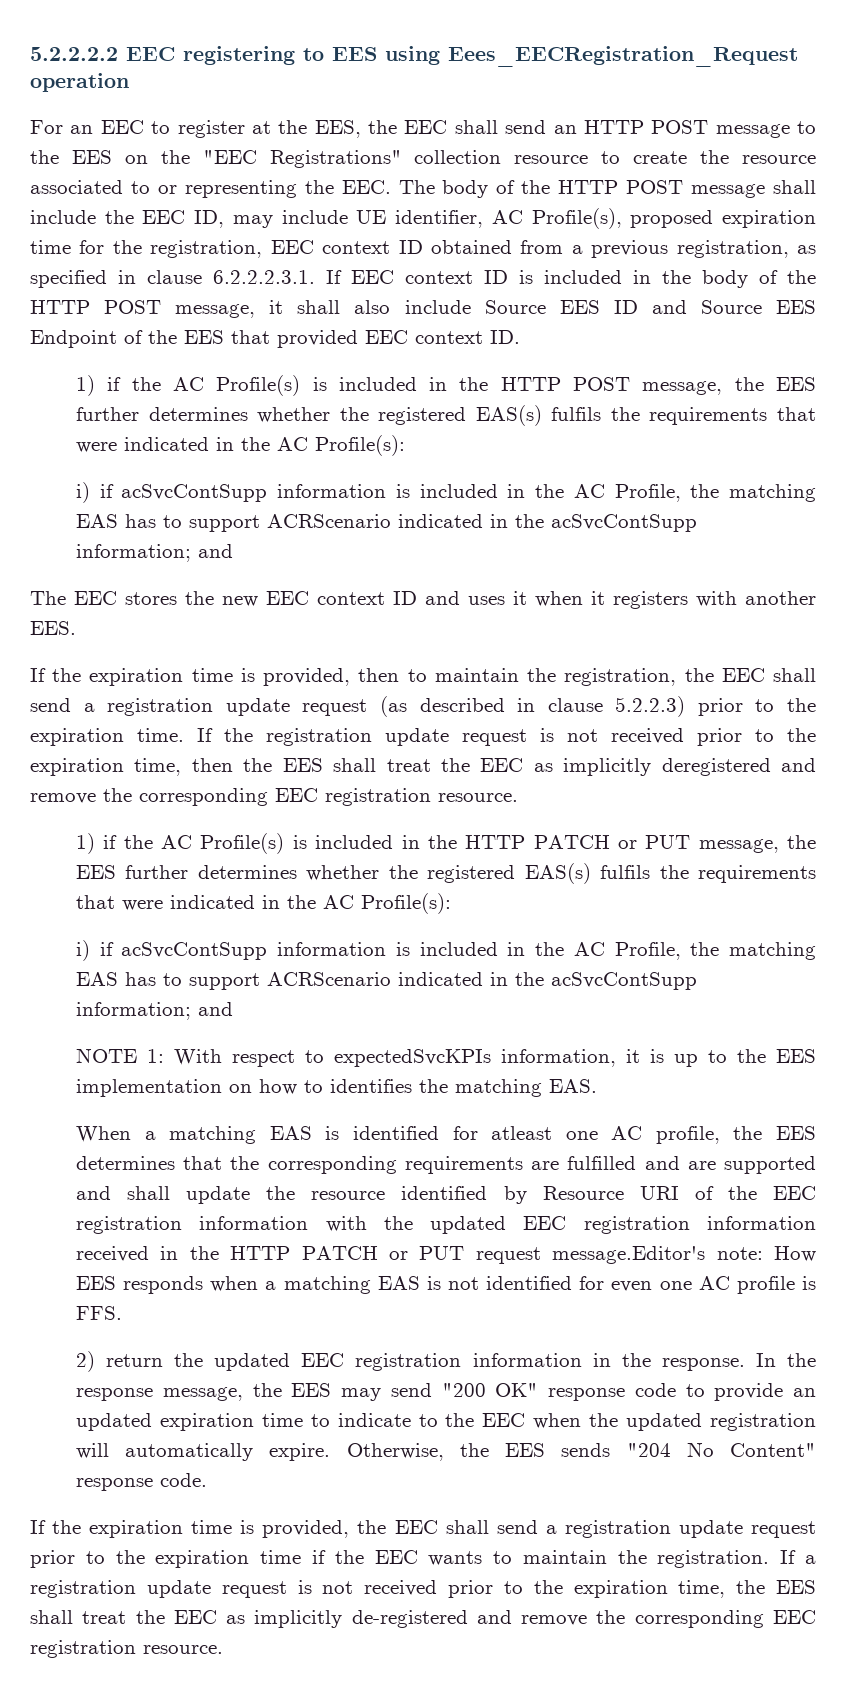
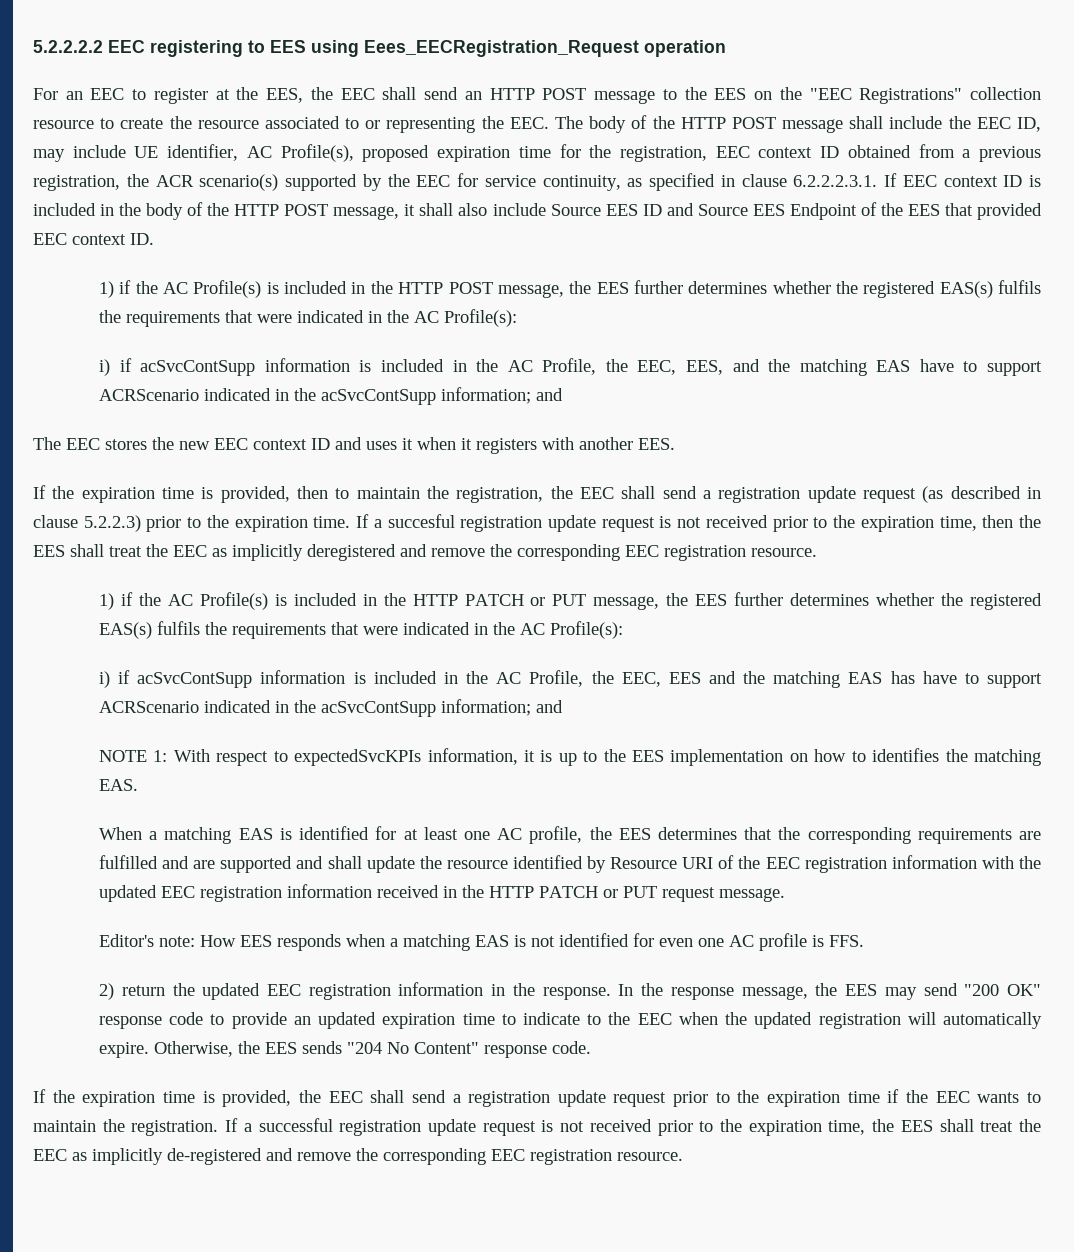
(789, 249) none -> [126,173,621,191] the ACR scenario(s) supported by the EEC for service continuity,
[728,484,816,502] [76,514,157,528] matching EAS has -> [637,359,954,376] EEC, EES, and the matching EAS have
[224,728,253,742] the -> [373,514,455,528] a succesful
[728,942,816,960] [76,972,157,986] matching EAS has -> [621,671,957,688] EEC, EES and the matching EAS has have
[491,1126,553,1140] atleast -> [403,827,458,840] at least
[552,1246,706,1264] message.Editor's -> [719,888,786,902] [99,934,155,947] message. // Editor's
(817, 1559) none -> [258,1118,333,1132] successful

